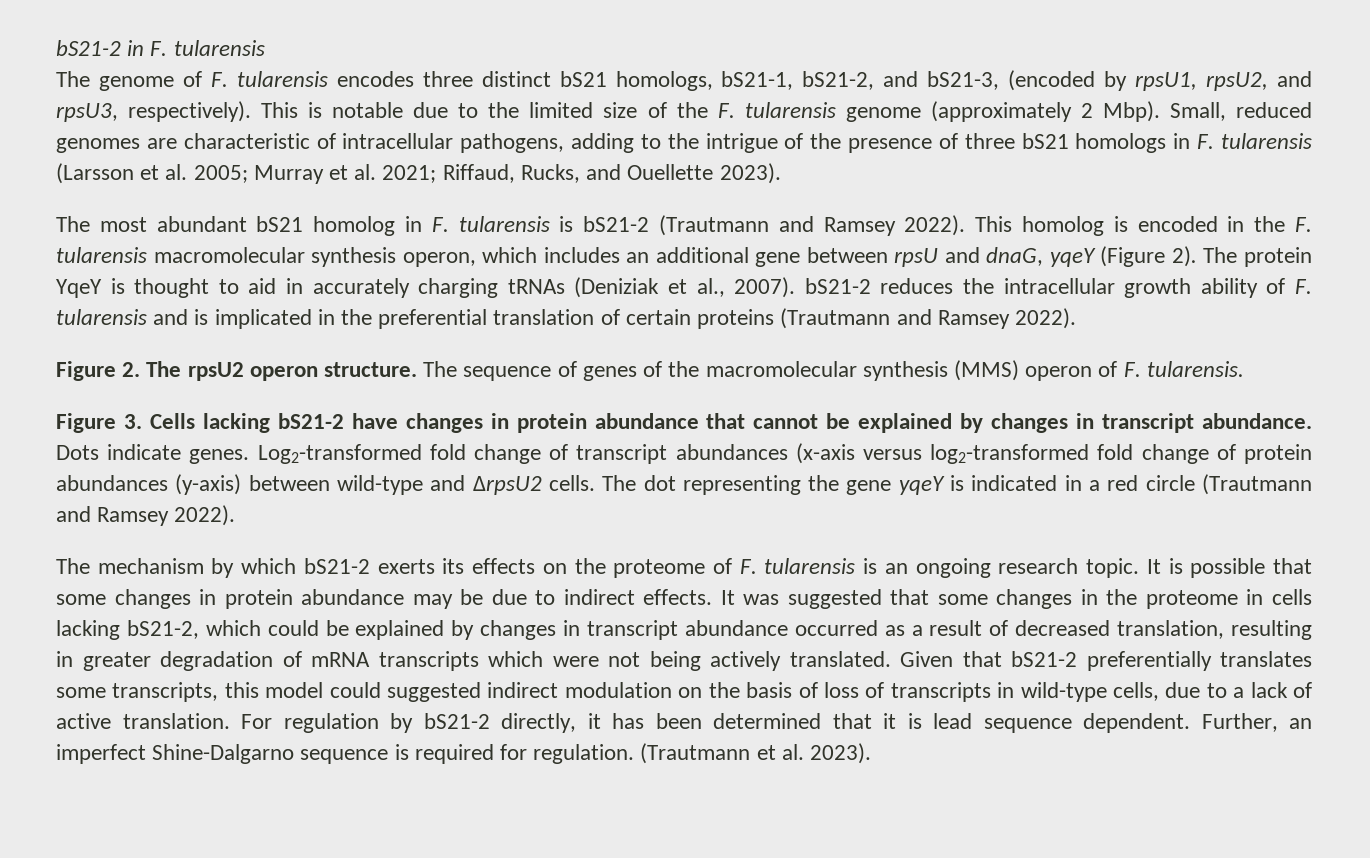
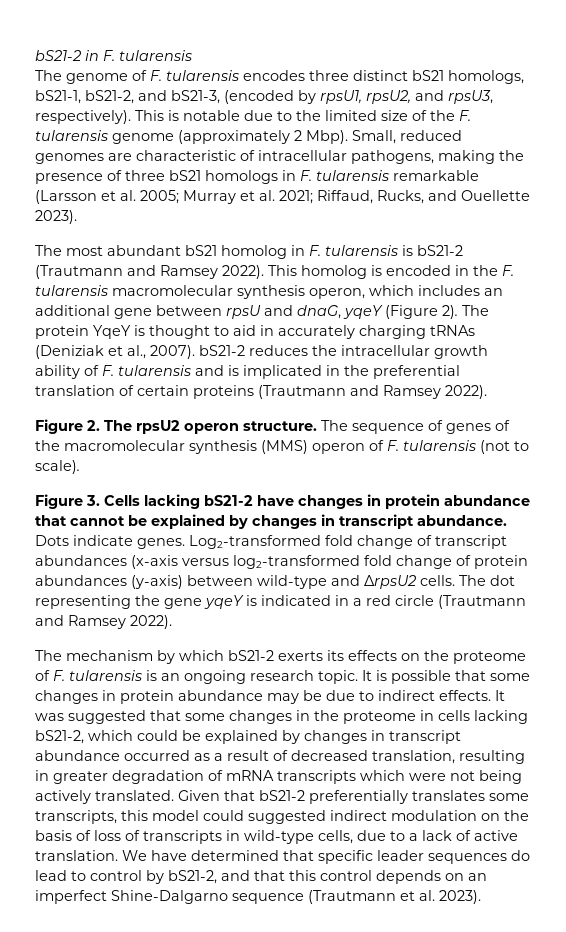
[571,133,804,153] adding to the intrigue of -> [438,150,495,164] making
(1313, 141) none -> [393,170,479,181] remarkable
[1146,361,1244,377] tularensis. -> [403,440,529,454] [35,460,80,474] tularensis (not to scale).
[241,713,1312,733] [56,744,635,764] For regulation by bS21-2 directly, it has been determined that it is lead sequence dependent. Further, an imperfect Shine-Dalgarno sequence is required for regulation. -> [122,850,530,864] [35,870,487,884] [35,890,304,904] We have determined that specific leader sequences do lead to control by bS21-2, and that this control depends on an imperfect Shine-Dalgarno sequence

